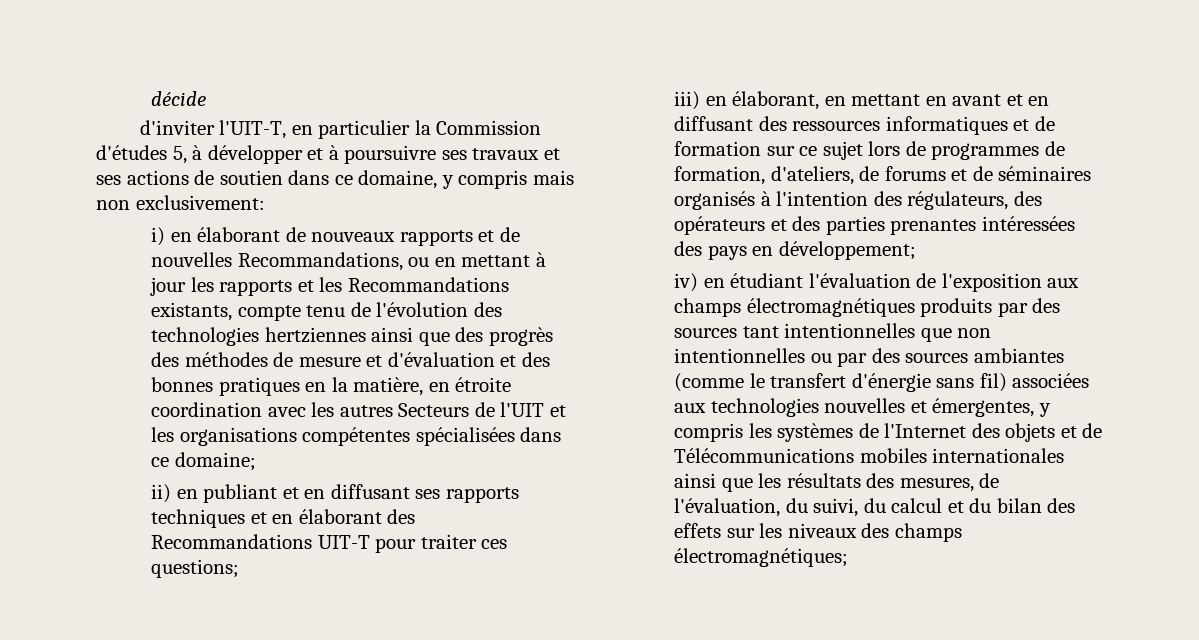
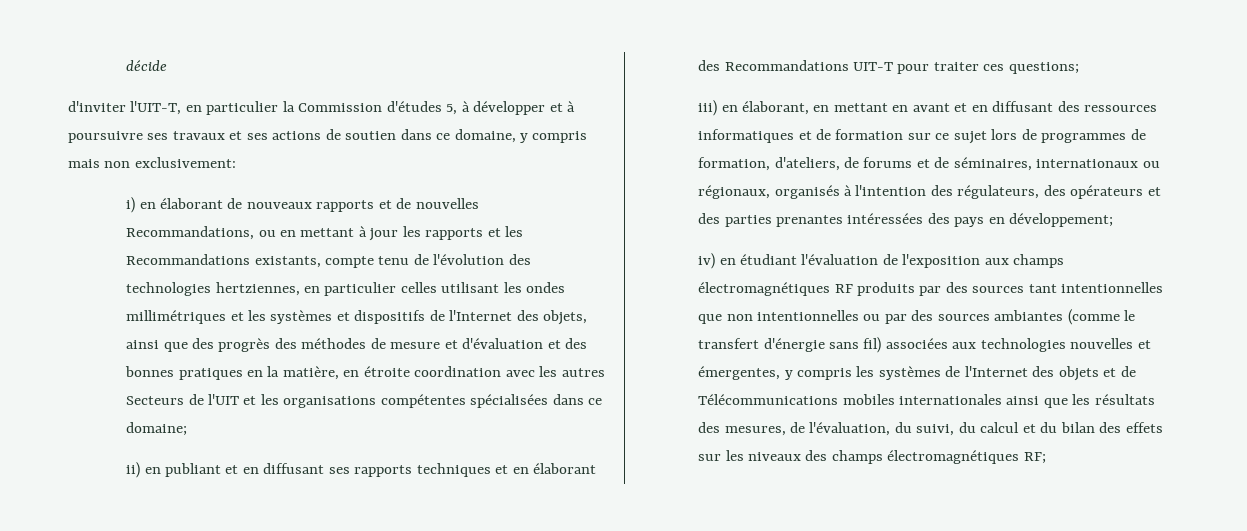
[264,327,366,343] hertziennes -> [215,282,566,296] [126,310,588,325] hertziennes, en particulier celles utilisant les ondes millimétriques et les systèmes et dispositifs de l'Internet des objets,
[998,166,1092,181] séminaires -> [953,157,1160,171] [698,185,771,199] séminaires, internationaux ou régionaux,
(915, 307) none -> [834,284,853,293] RF
[674,548,849,567] électromagnétiques; -> [887,450,1046,464] électromagnétiques RF;

